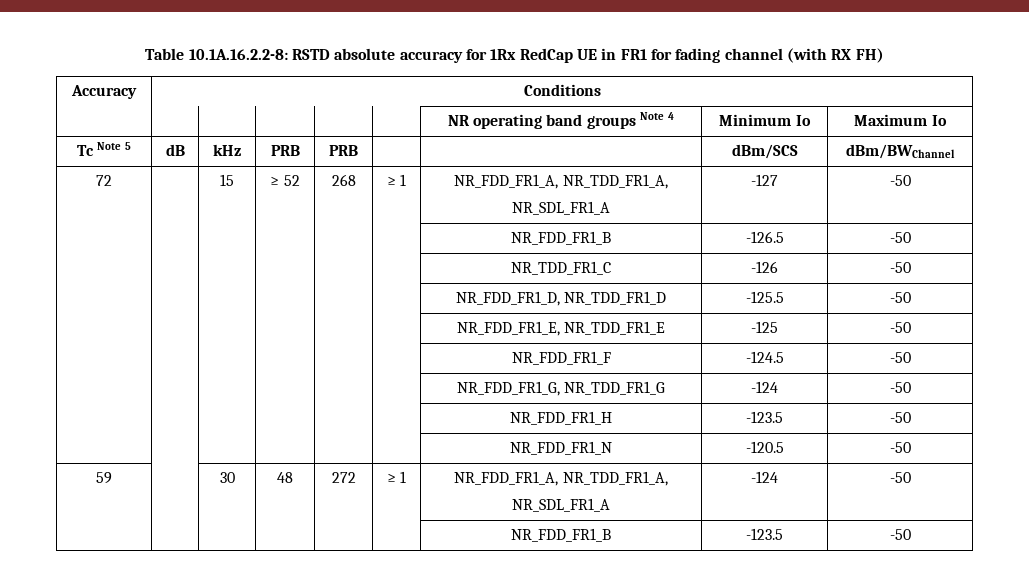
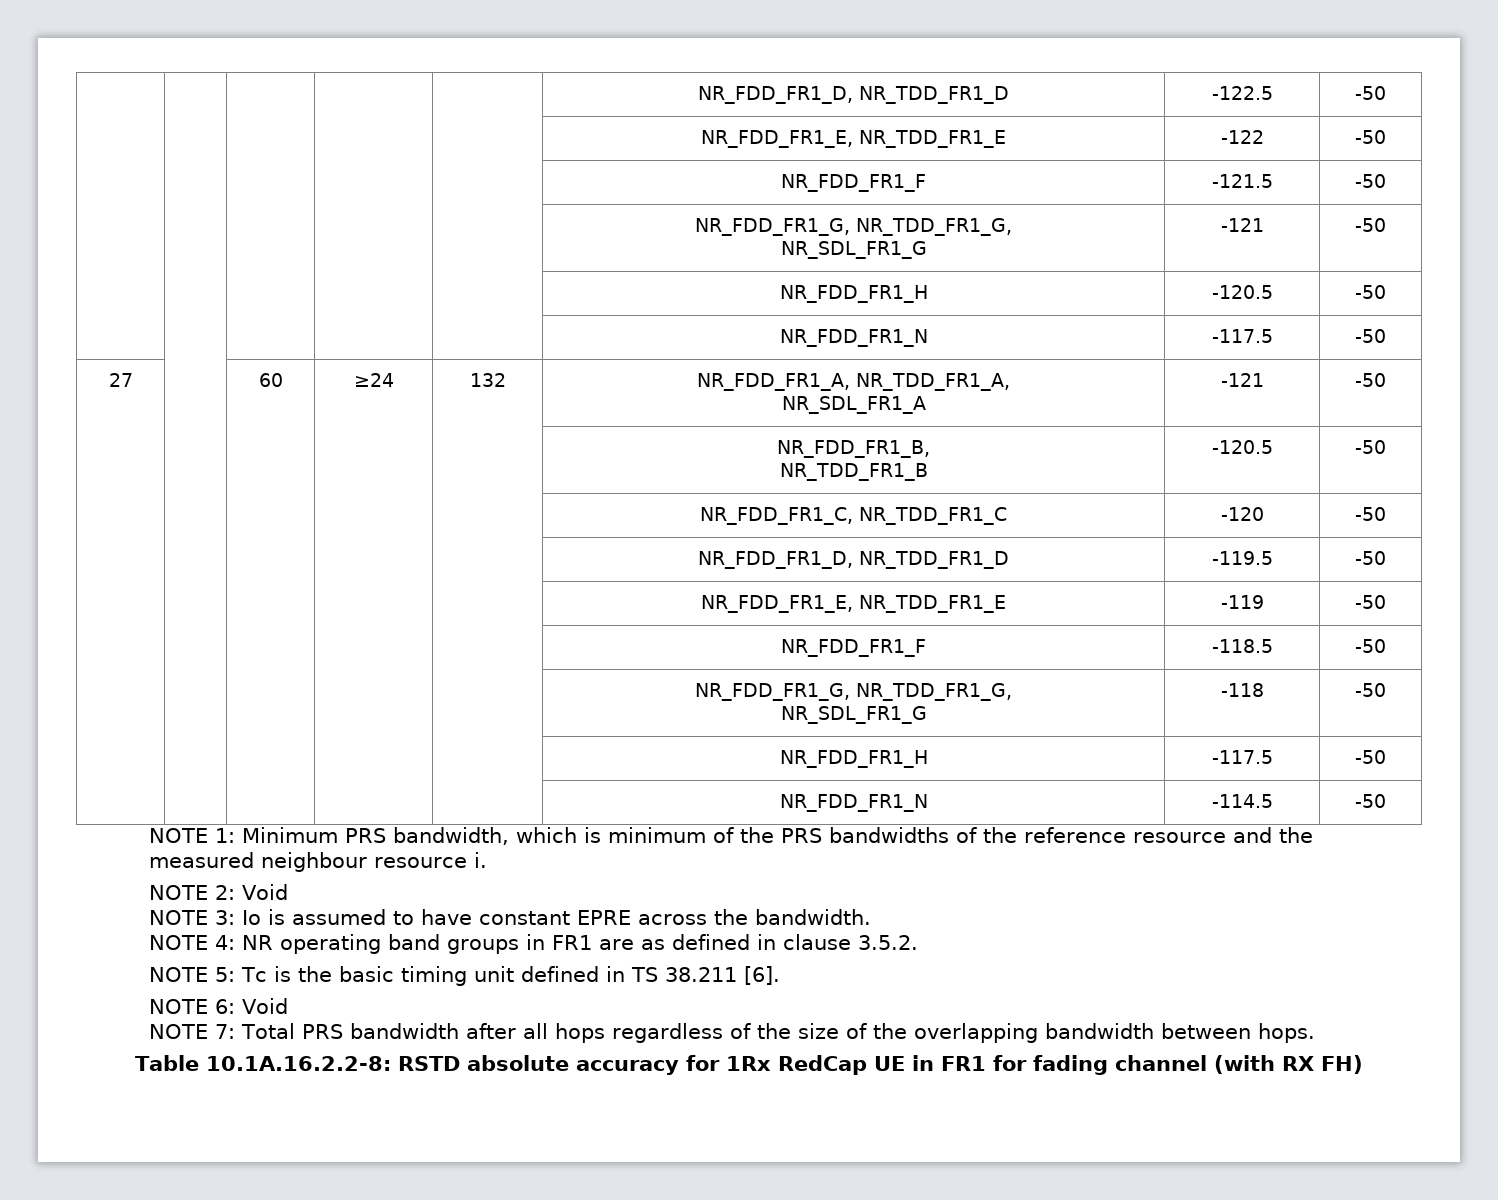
(145, 54) none -> [698,86,1009,104] [1211,86,1273,100] [1355,86,1386,100] [701,130,1006,148] [1220,130,1264,144] [1355,130,1386,144] [781,174,926,192] [1211,174,1273,188] [1355,174,1386,188] [695,218,1012,236] [780,241,927,259] [1220,218,1264,232] [1355,218,1386,232] [779,285,928,303] [1211,285,1273,299] [1355,285,1386,299] [779,329,928,347] [1211,329,1273,343] [1355,329,1386,343] [108,373,133,387] [258,373,283,387] [353,373,394,387] [469,373,506,387] [697,373,1010,391] [781,396,926,414] [1220,373,1264,387] [1355,373,1386,387] [777,440,930,458] [779,463,928,481] [1211,440,1273,454] [1355,440,1386,454] [700,507,1007,525] [1220,507,1264,521] [1355,507,1386,521] [698,551,1009,569] [1211,551,1273,565] [1355,551,1386,565] [701,595,1006,613] [1220,595,1264,609] [1355,595,1386,609] [781,639,926,657] [1211,639,1273,653] [1355,639,1386,653] [695,683,1012,701] [780,706,927,724] [1220,683,1264,697] [1355,683,1386,697] [779,750,928,768] [1211,750,1273,764] [1355,750,1386,764] [779,794,928,812] [1211,794,1273,808] [1355,794,1386,808] [149,827,1314,845] [149,852,488,872] [149,884,289,900] [149,909,872,925] [149,934,919,954] [149,966,781,986] [149,998,289,1014] [149,1023,1316,1043] | | | | | NR_FDD_FR1_D, NR_TDD_FR1_D | -122.5 | -50 // | | | | | NR_FDD_FR1_E, NR_TDD_FR1_E | -122 | -50 // | | | | | NR_FDD_FR1_F | -121.5 | -50 // | | | | | NR_FDD_FR1_G, NR_TDD_FR1_G, // NR_SDL_FR1_G | -121 | -50 // | | | | | NR_FDD_FR1_H | -120.5 | -50 // | | | | | NR_FDD_FR1_N | -117.5 | -50 // 27 | | 60 | ≥24 | 132 | NR_FDD_FR1_A, NR_TDD_FR1_A, // NR_SDL_FR1_A | -121 | -50 // | | | | | NR_FDD_FR1_B, // NR_TDD_FR1_B | -120.5 | -50 // | | | | | NR_FDD_FR1_C, NR_TDD_FR1_C | -120 | -50 // | | | | | NR_FDD_FR1_D, NR_TDD_FR1_D | -119.5 | -50 // | | | | | NR_FDD_FR1_E, NR_TDD_FR1_E | -119 | -50 // | | | | | NR_FDD_FR1_F | -118.5 | -50 // | | | | | NR_FDD_FR1_G, NR_TDD_FR1_G, // NR_SDL_FR1_G | -118 | -50 // | | | | | NR_FDD_FR1_H | -117.5 | -50 // | | | | | NR_FDD_FR1_N | -114.5 | -50 // NOTE 1: Minimum PRS bandwidth, which is minimum of the PRS bandwidths of the reference resource and the measured neighbour resource i. // NOTE 2: Void // NOTE 3: Io is assumed to have constant EPRE across the bandwidth. // NOTE 4: NR operating band groups in FR1 are as defined in clause 3.5.2. // NOTE 5: Tc is the basic timing unit defined in TS 38.211 [6]. // NOTE 6: Void // NOTE 7: Total PRS bandwidth after all hops regardless of the size of the overlapping bandwidth between hops. //
[71,85,137,99] [523,84,601,96] [447,112,675,129] [719,114,811,126] [854,114,947,126] [76,142,132,156] [165,144,185,156] [213,144,241,156] [270,145,300,156] [329,145,358,156] [731,144,798,159] [846,144,955,159] [96,175,112,186] [220,174,234,186] [270,175,300,186] [331,174,356,186] [386,174,407,186] [454,174,668,189] [512,201,610,215] [751,174,778,186] [889,175,911,186] [511,231,611,245] [745,231,784,243] [889,232,911,243] [511,261,611,275] [751,261,778,273] [889,262,911,273] [455,291,667,306] [745,291,784,303] [889,292,911,303] [456,321,666,336] [751,321,778,333] [889,322,911,333] [511,351,611,365] [745,351,784,363] [889,352,911,363] [456,381,666,396] [751,381,778,393] [889,382,911,393] [510,411,612,425] [746,411,783,423] [889,412,911,423] [510,441,612,455] [745,441,784,453] [889,442,911,453] [96,472,112,484] [219,472,235,483] [277,472,293,483] [331,472,356,483] [386,471,407,483] [454,471,668,486] [512,498,610,512] [751,471,778,483] [889,472,911,483] [511,528,611,542] [746,528,783,540] [889,529,911,540] // Accuracy | Conditions // | | | | | | NR operating band groups Note 4 | Minimum Io | Maximum Io // Tc Note 5 | dB | kHz | PRB | PRB | | | dBm/SCS | dBm/BWChannel // 72 | | 15 | ≥ 52 | 268 | ≥ 1 | NR_FDD_FR1_A, NR_TDD_FR1_A, // NR_SDL_FR1_A | -127 | -50 // | | | | | | NR_FDD_FR1_B | -126.5 | -50 // | | | | | | NR_TDD_FR1_C | -126 | -50 // | | | | | | NR_FDD_FR1_D, NR_TDD_FR1_D | -125.5 | -50 // | | | | | | NR_FDD_FR1_E, NR_TDD_FR1_E | -125 | -50 // | | | | | | NR_FDD_FR1_F | -124.5 | -50 // | | | | | | NR_FDD_FR1_G, NR_TDD_FR1_G | -124 | -50 // | | | | | | NR_FDD_FR1_H | -123.5 | -50 // | | | | | | NR_FDD_FR1_N | -120.5 | -50 // 59 | | 30 | 48 | 272 | ≥ 1 | NR_FDD_FR1_A, NR_TDD_FR1_A, // NR_SDL_FR1_A | -124 | -50 // | | | | | | NR_FDD_FR1_B | -123.5 | -50 -> (1363, 1064) none

